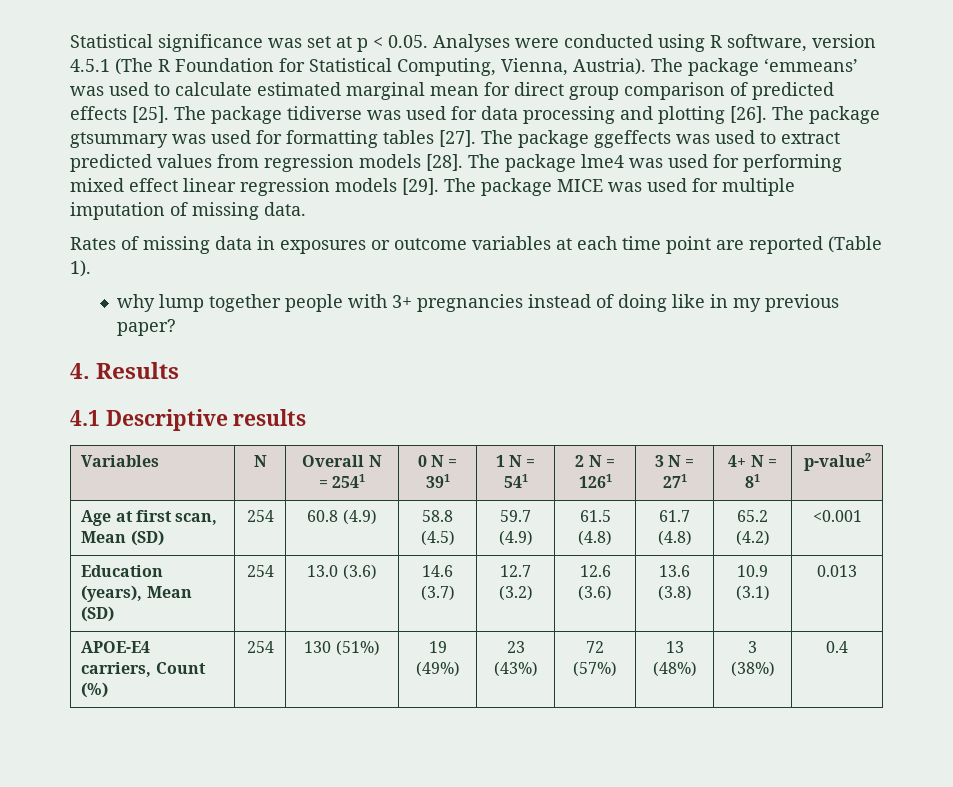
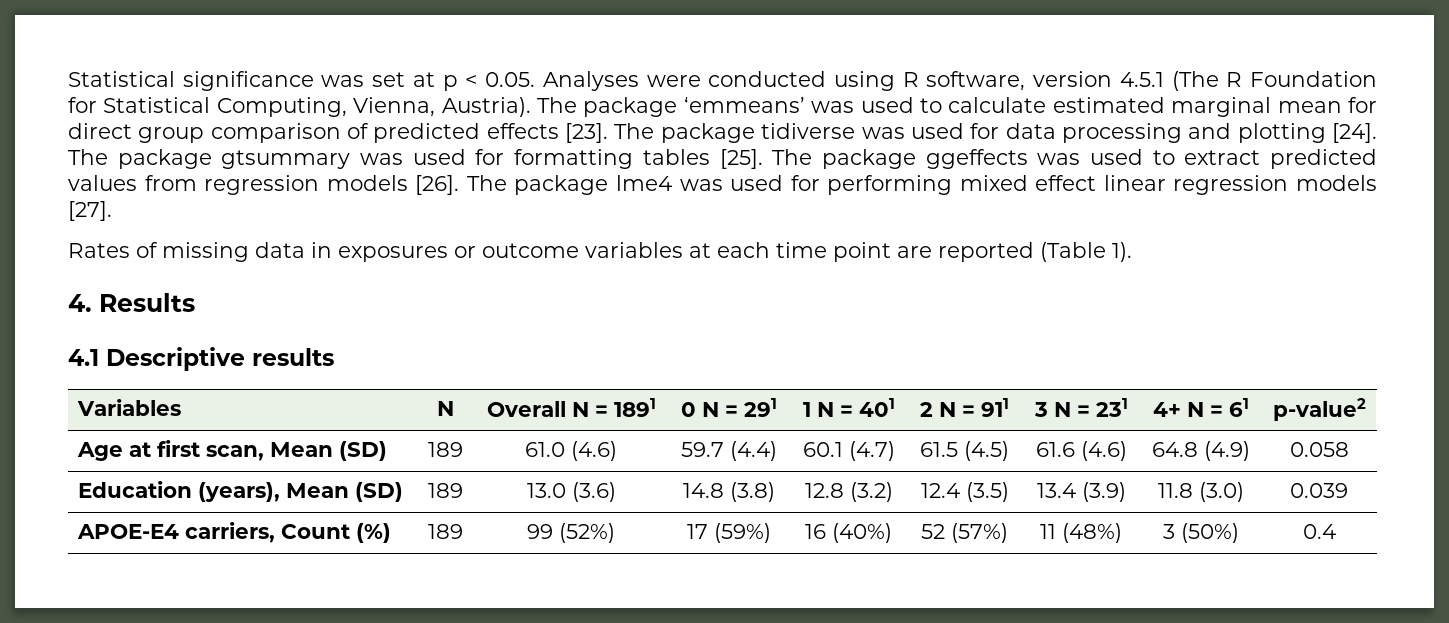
[132,106,169,123] [25]. -> [565,123,609,143] [23].
[730,106,767,123] [26]. -> [1332,123,1377,143] [24].
[439,130,476,147] [27]. -> [719,149,763,169] [25].
[426,154,463,171] [28]. -> [415,175,460,195] [26].
[402,178,795,196] [70,202,306,220] [29]. The package MICE was used for multiple imputation of missing data. -> [68,201,112,221] [27].
[116,294,839,312] [116,319,176,336] // why lump together people with 3+ pregnancies instead of doing like in my previous paper? -> (1132, 252) none
[332,474,366,488] 2541 -> [613,398,656,417] 1891
[425,474,450,488] 391 -> [744,398,777,417] 291
[503,474,528,488] 541 -> [858,398,895,417] 401
[578,474,612,488] 1261 -> [981,398,1009,417] 911
[662,474,687,488] 271 -> [1095,398,1128,417] 231
[745,474,760,488] 81 -> [1229,398,1249,417] 61
[246,510,274,522] [307,509,377,525] [422,510,453,522] [420,530,455,546] [500,510,531,522] [498,530,533,546] [579,510,611,522] [578,530,612,546] [659,510,690,522] [657,530,692,546] [737,510,768,522] [735,530,770,546] [812,510,862,522] 254 | 60.8 (4.9) | 58.8 (4.5) | 59.7 (4.9) | 61.5 (4.8) | 61.7 (4.8) | 65.2 (4.2) | <0.001 -> [428,442,464,457] [525,441,617,461] [681,441,777,461] [802,441,895,461] [920,441,1009,461] [1035,441,1127,461] [1152,441,1250,461] [1289,442,1349,457] 189 | 61.0 (4.6) | 59.7 (4.4) | 60.1 (4.7) | 61.5 (4.5) | 61.6 (4.6) | 64.8 (4.9) | 0.058
[246,565,274,577] 254 -> [428,483,464,498] 189
[422,565,453,577] [420,585,455,601] [500,565,531,577] [498,585,533,601] [579,565,611,577] [578,585,612,601] [659,565,690,577] [657,585,692,601] [737,565,768,577] [735,585,770,601] [817,565,857,577] [81,641,151,653] [81,662,206,677] [81,682,109,698] [246,641,274,653] [304,640,380,656] [428,641,447,653] [415,661,460,677] [506,641,525,653] [493,661,538,677] [586,641,604,653] 14.6 (3.7) | 12.7 (3.2) | 12.6 (3.6) | 13.6 (3.8) | 10.9 (3.1) | 0.013 // APOE-E4 carriers, Count (%) | 254 | 130 (51%) | 19 (49%) | 23 (43%) | 72 -> [683,482,775,502] [804,482,893,502] [920,482,1009,502] [1036,482,1126,502] [1158,482,1244,502] [1290,483,1348,498] [77,522,392,543] [428,524,464,539] [527,523,615,543] [687,523,771,543] [805,523,892,543] [921,524,945,539] 14.8 (3.8) | 12.8 (3.2) | 12.4 (3.5) | 13.4 (3.9) | 11.8 (3.0) | 0.039 // APOE-E4 carriers, Count (%) | 189 | 99 (52%) | 17 (59%) | 16 (40%) | 52
[665,641,684,653] 13 -> [1040,524,1056,539] 11
[730,661,775,677] (38%) -> [1181,523,1239,543] (50%)

